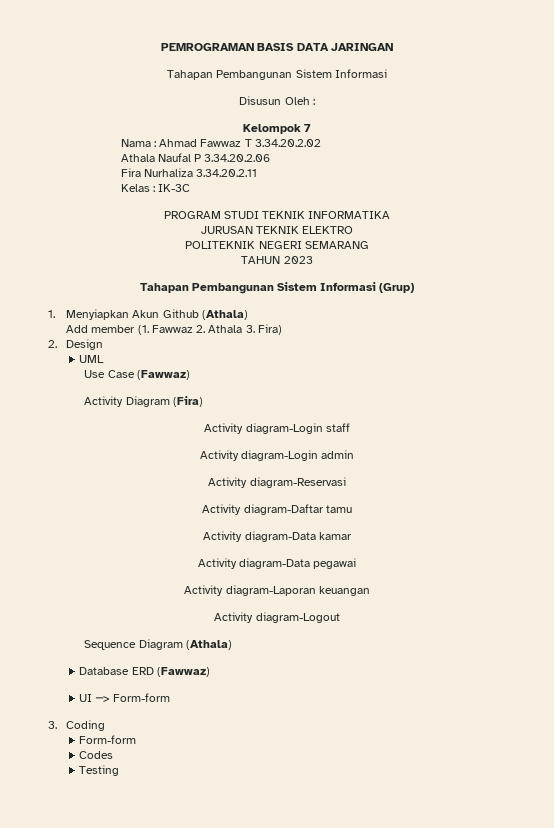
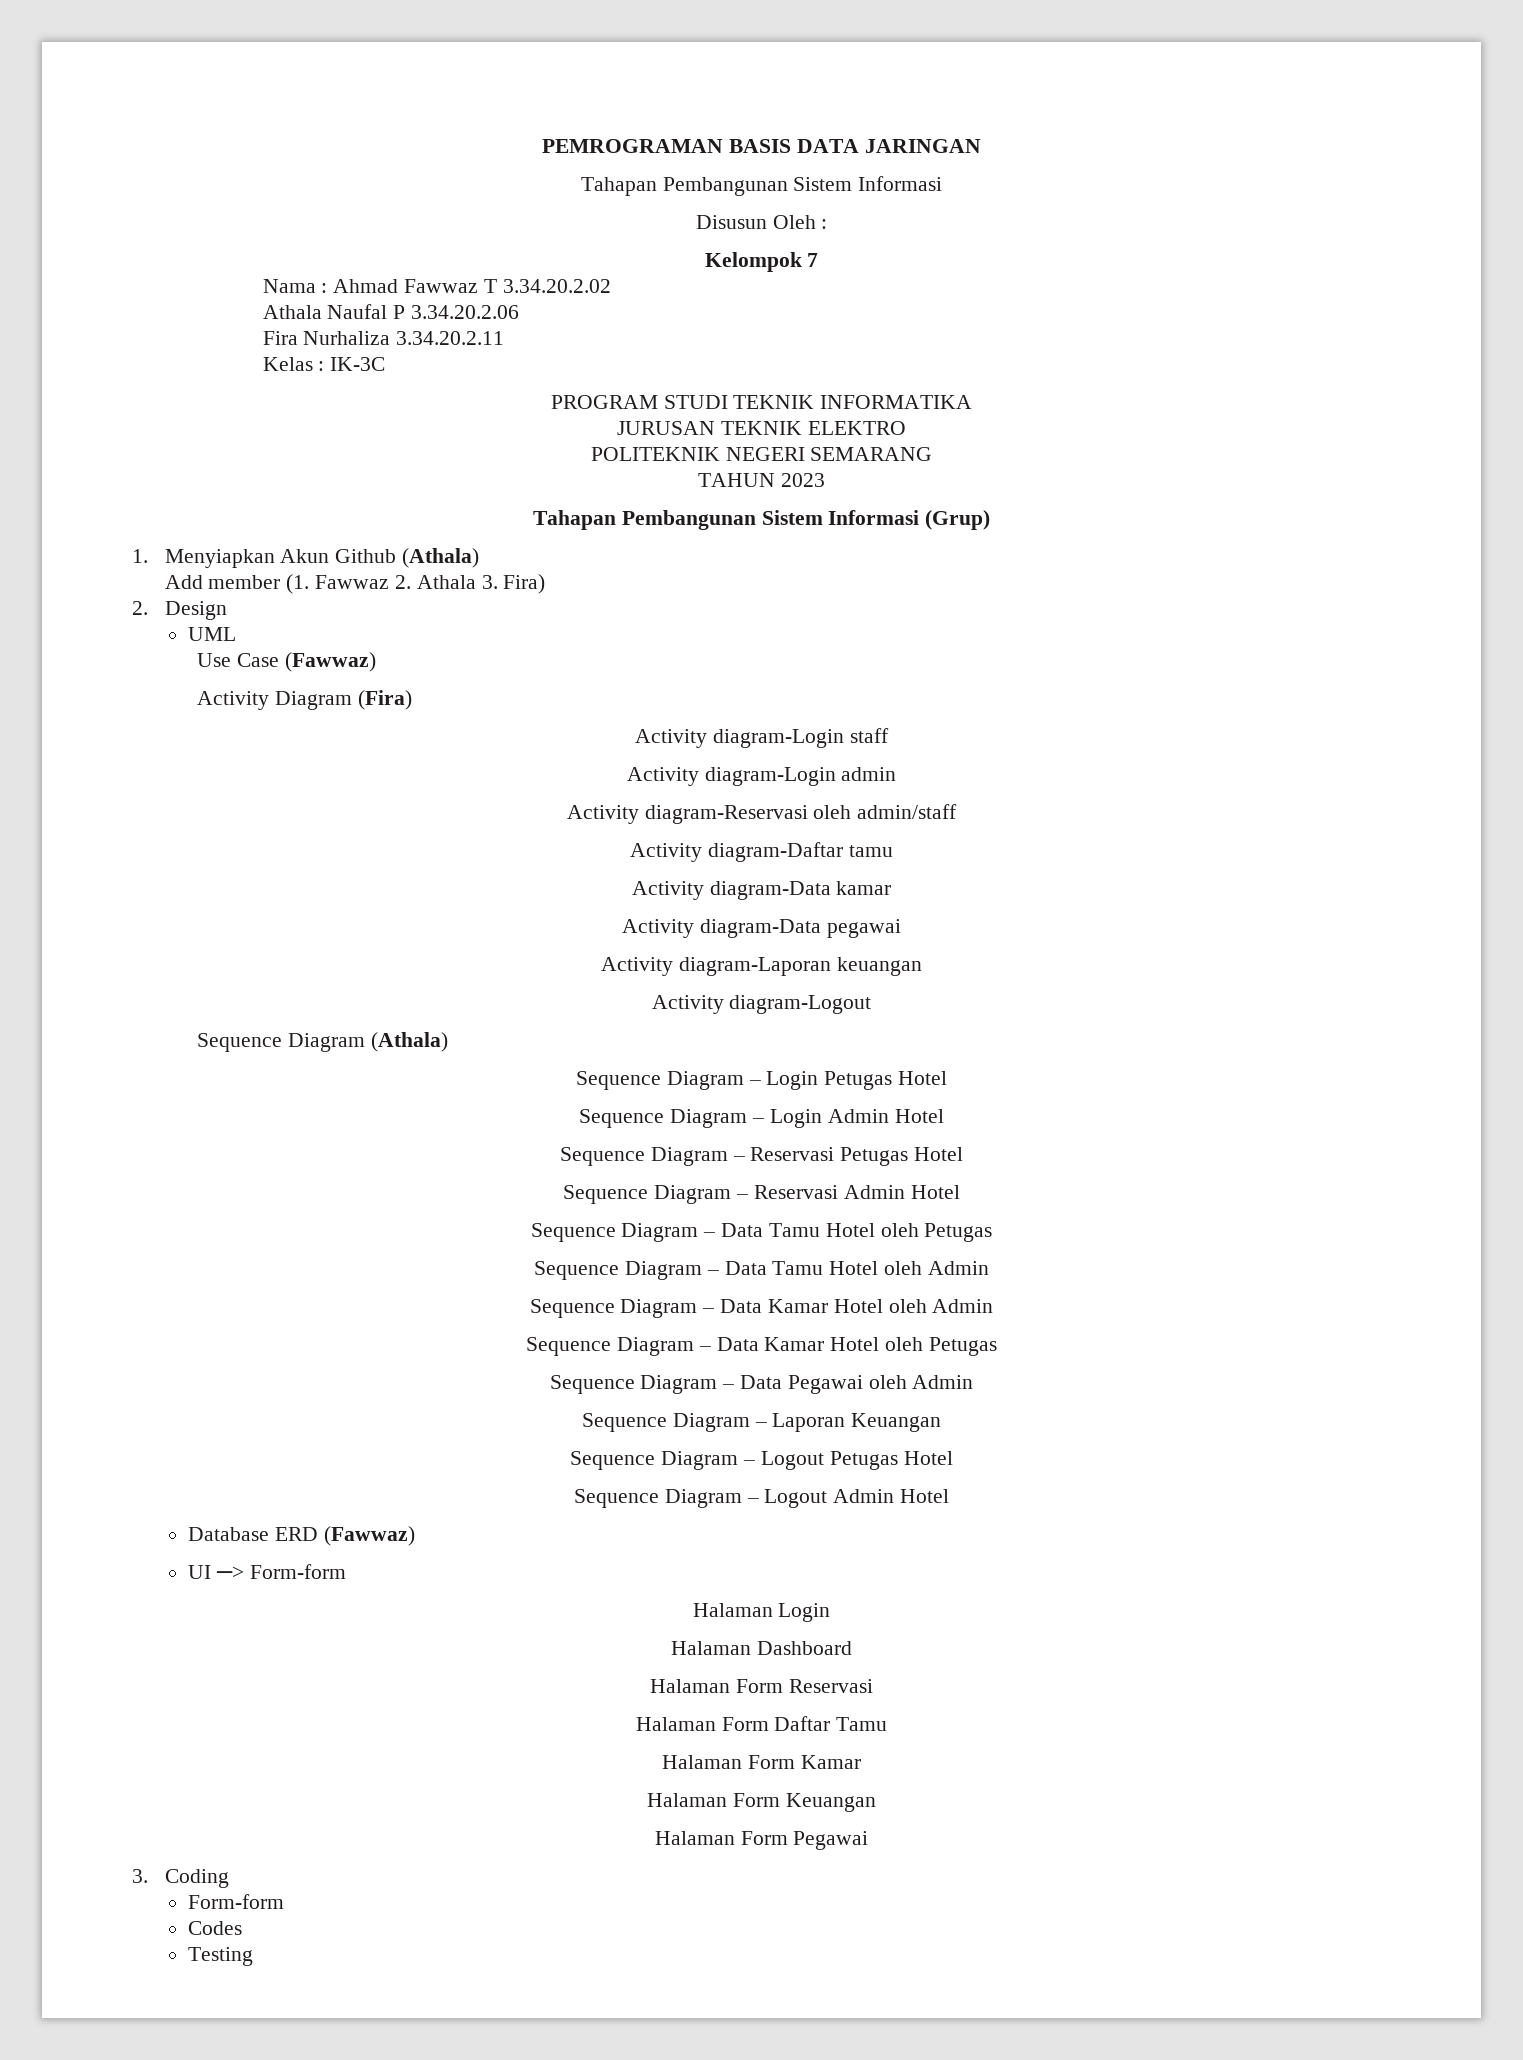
(346, 482) none -> [813,804,958,819] oleh admin/staff
(232, 645) none -> [575,1071,948,1090] [579,1109,944,1128] [559,1147,964,1166] [563,1185,960,1204] [530,1223,993,1242] [534,1261,989,1280] [529,1299,994,1318] [526,1337,997,1356] [549,1375,974,1394] [581,1413,942,1432] [570,1451,953,1470] [573,1489,950,1508] // Sequence Diagram – Login Petugas Hotel // Sequence Diagram – Login Admin Hotel // Sequence Diagram – Reservasi Petugas Hotel // Sequence Diagram – Reservasi Admin Hotel // Sequence Diagram – Data Tamu Hotel oleh Petugas // Sequence Diagram – Data Tamu Hotel oleh Admin // Sequence Diagram – Data Kamar Hotel oleh Admin // Sequence Diagram – Data Kamar Hotel oleh Petugas // Sequence Diagram – Data Pegawai oleh Admin // Sequence Diagram – Laporan Keuangan // Sequence Diagram – Logout Petugas Hotel // Sequence Diagram – Logout Admin Hotel
(170, 697) none -> [692,1603,831,1622] [671,1641,852,1655] [650,1679,873,1693] [635,1716,888,1731] [662,1755,861,1769] [647,1793,876,1812] [654,1831,869,1850] // Halaman Login // Halaman Dashboard // Halaman Form Reservasi // Halaman Form Daftar Tamu // Halaman Form Kamar // Halaman Form Keuangan // Halaman Form Pegawai

